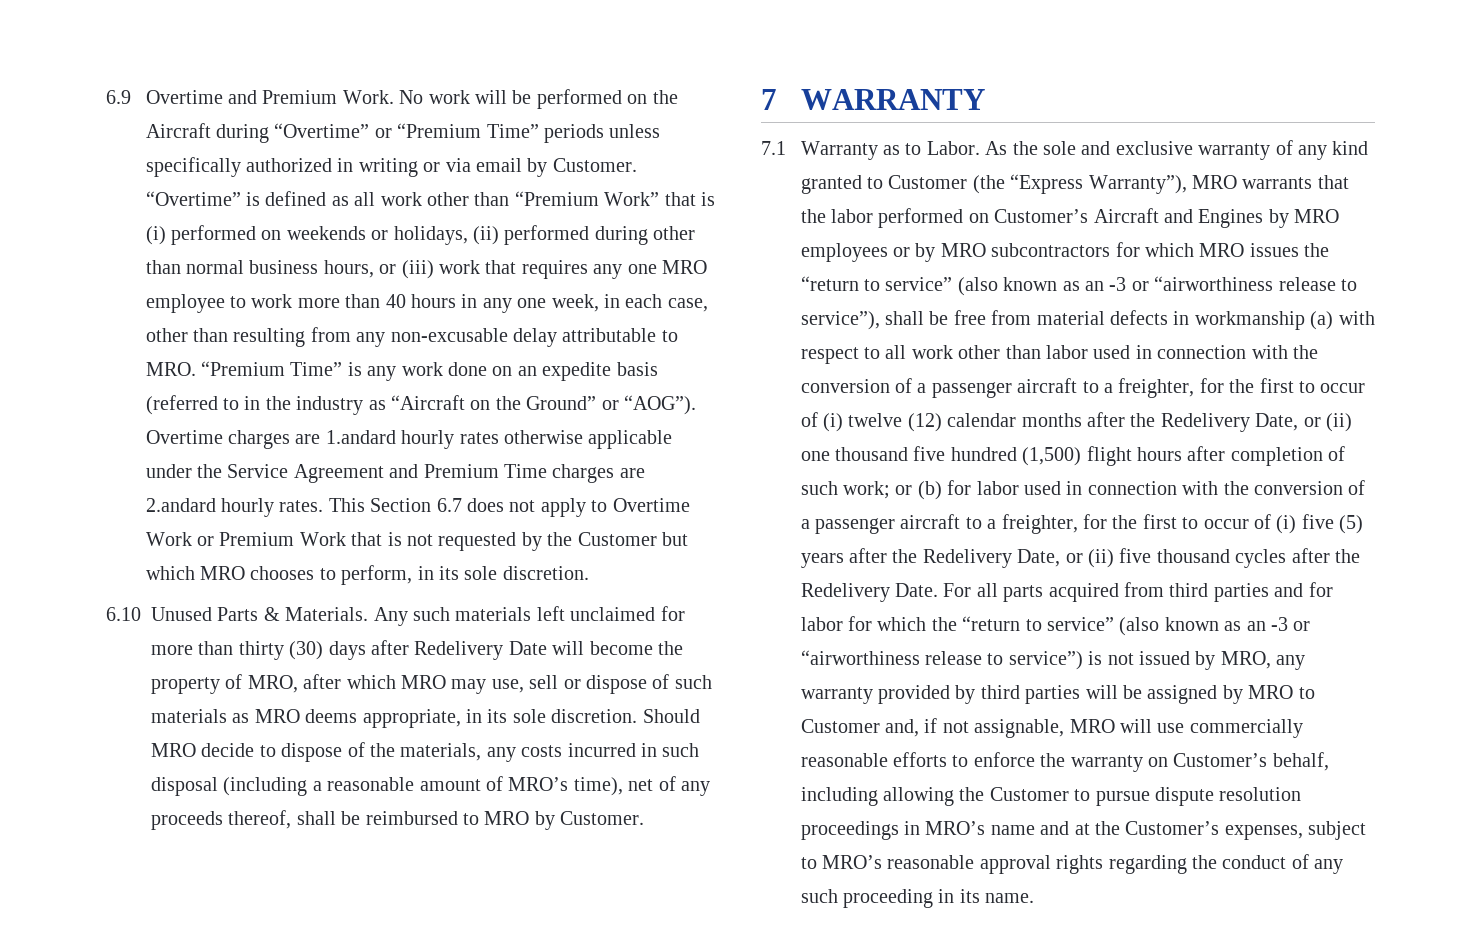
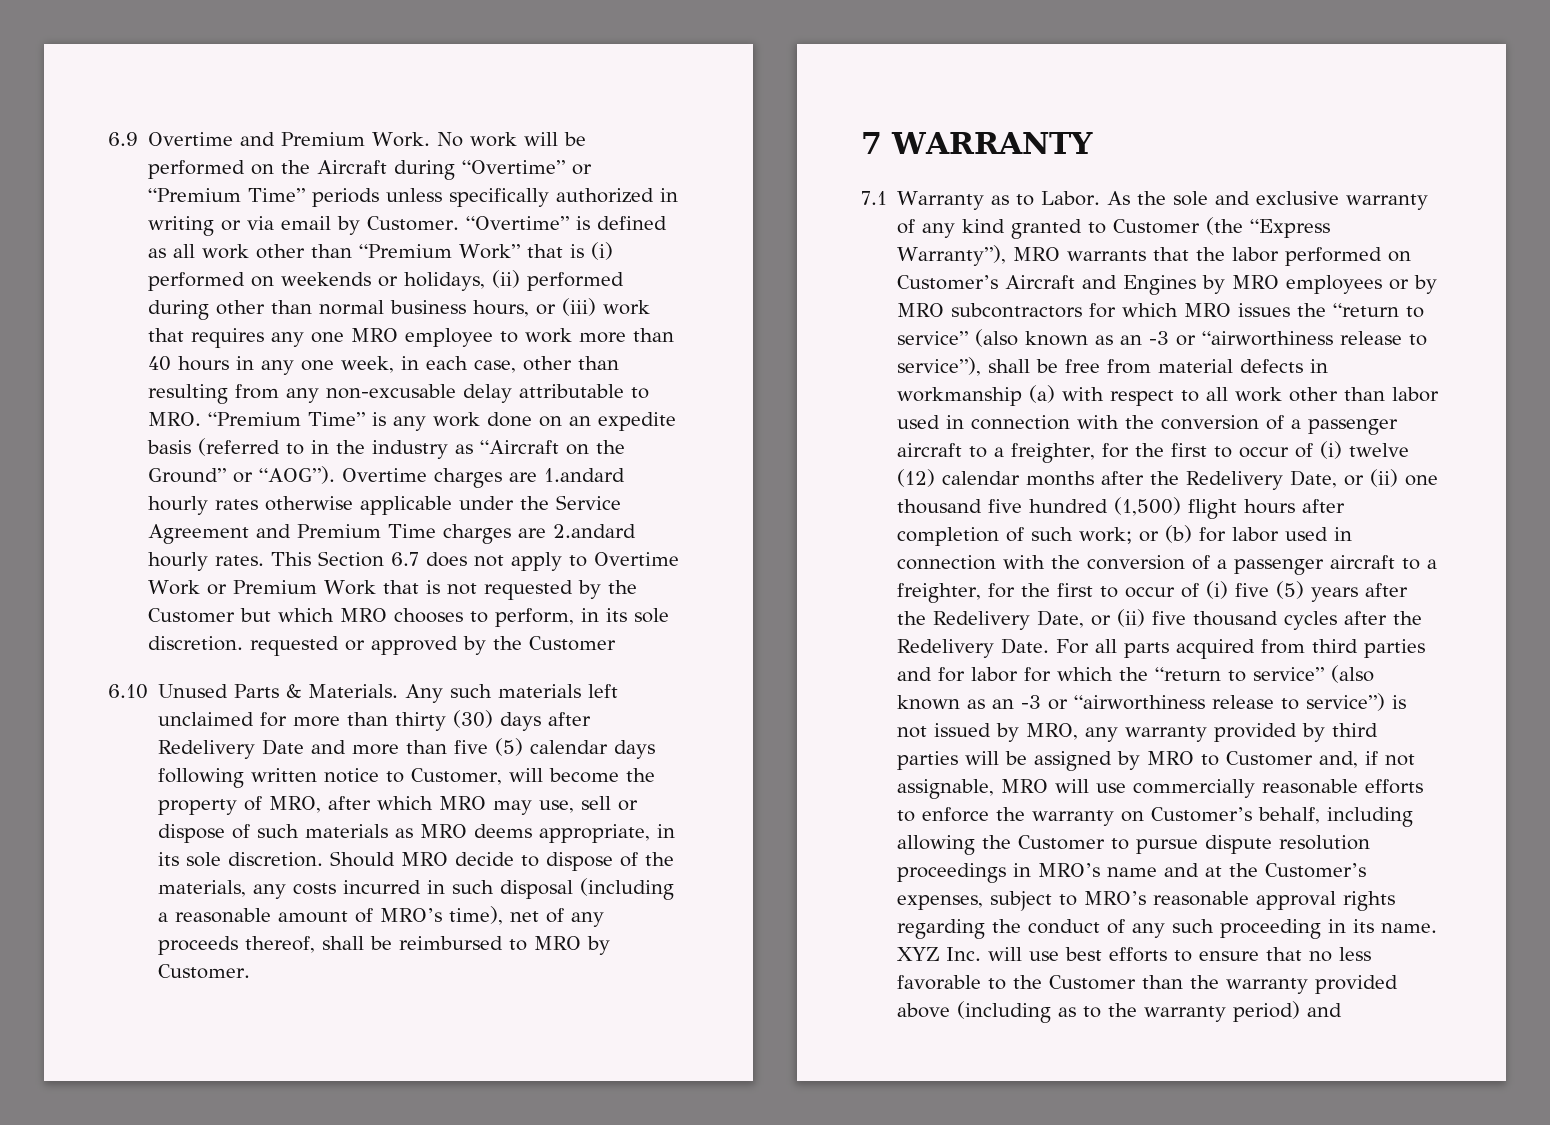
(589, 573) none -> [250,636,617,656] requested or approved by the Customer
(547, 648) none -> [311,738,656,759] [158,768,503,788] and more than five (5) calendar days following written notice to Customer,
(1035, 898) none -> [897,947,1372,962] [897,975,1399,994] [897,1001,1343,1023] XYZ Inc. will use best efforts to ensure that no less favorable to the Customer than the warranty provided above (including as to the warranty period) and

